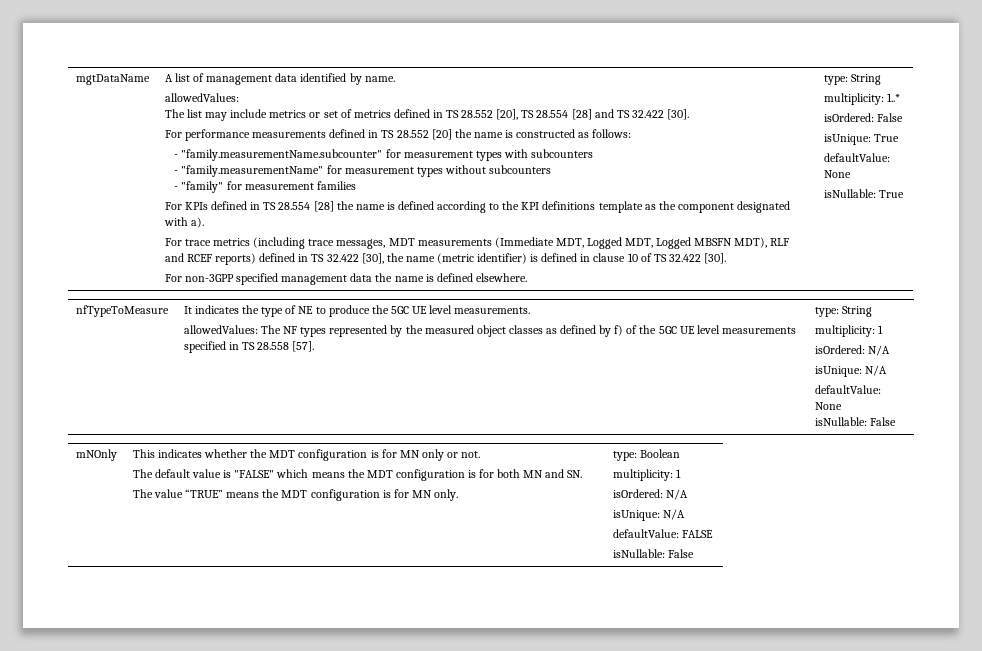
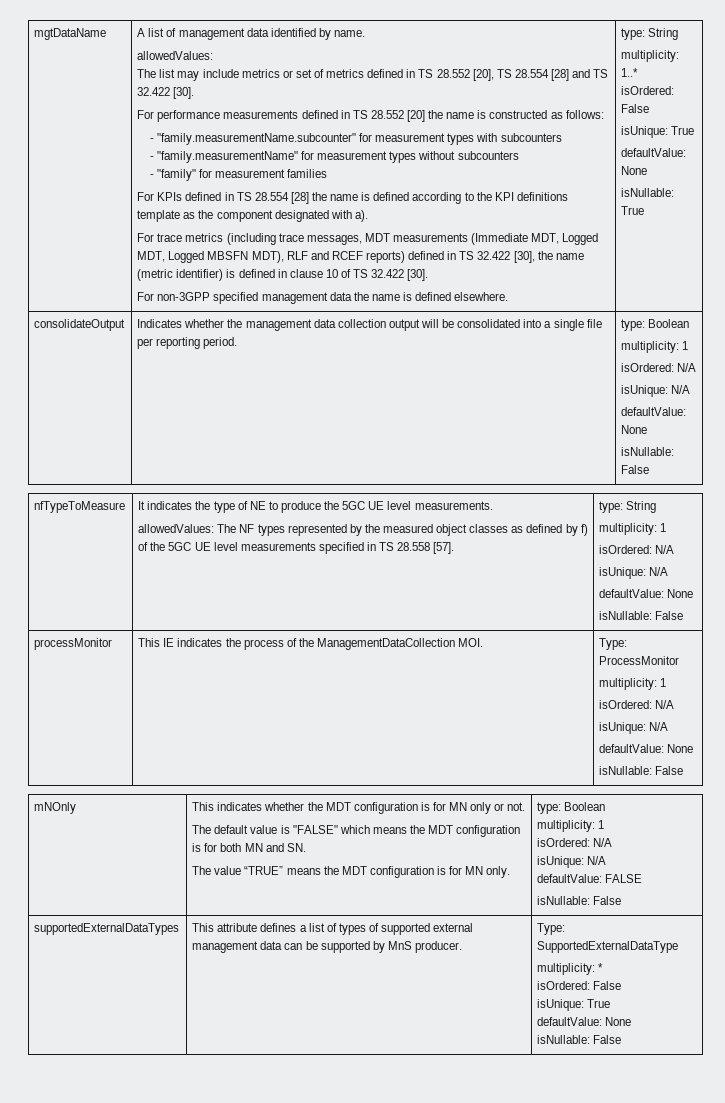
(905, 194) none -> [34,319,126,331] [137,319,602,331] [137,337,238,349] [621,319,690,331] [621,341,689,353] [621,363,697,372] [621,385,691,397] [621,407,687,416] [621,425,648,434] [621,447,675,456] [621,465,650,474] // consolidateOutput | Indicates whether the management data collection output will be consolidated into a single file per reporting period. | type: Boolean // multiplicity: 1 // isOrdered: N/A // isUnique: N/A // defaultValue: None // isNullable: False
(897, 421) none -> [34,638,113,650] [138,638,484,650] [599,638,628,650] [599,656,680,665] [599,678,667,690] [599,700,675,709] [599,722,669,734] [599,744,694,753] [599,766,684,775] // processMonitor | This IE indicates the process of the ManagementDataCollection MOI. | Type: ProcessMonitor // multiplicity: 1 // isOrdered: N/A // isUnique: N/A // defaultValue: None // isNullable: False
(695, 553) none -> [34,923,180,935] [192,923,474,935] [192,941,462,953] [537,923,566,935] [537,941,679,953] [537,963,604,975] [537,981,622,990] [537,999,611,1011] [537,1017,632,1026] [537,1035,622,1044] // supportedExternalDataTypes | This attribute defines a list of types of supported external management data can be supported by MnS producer. | Type: SupportedExternalDataType // multiplicity: * // isOrdered: False // isUnique: True // defaultValue: None // isNullable: False

